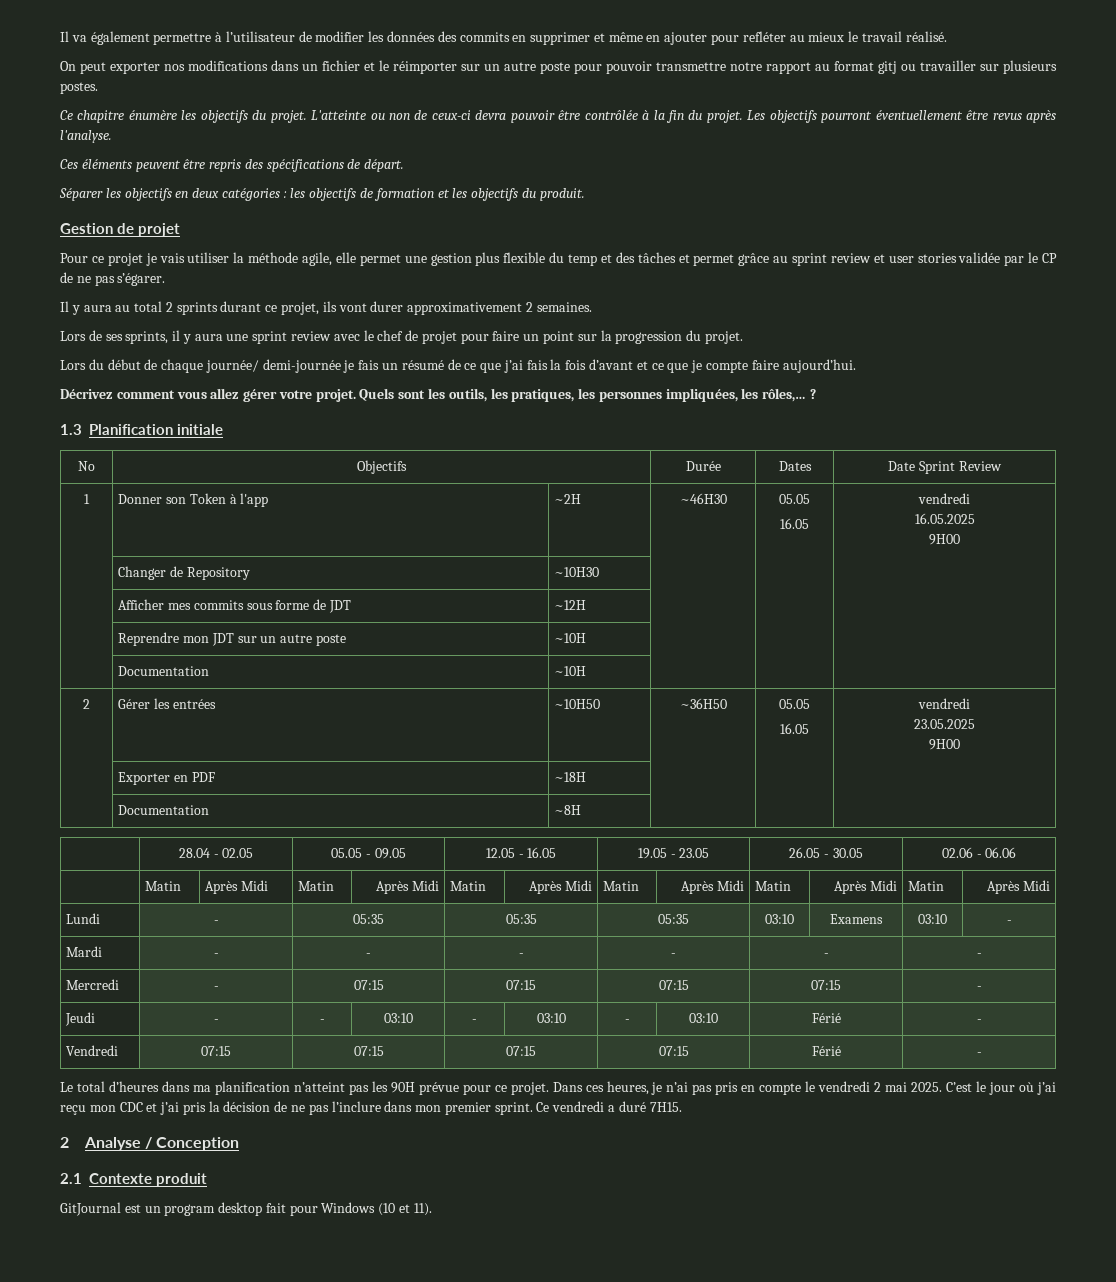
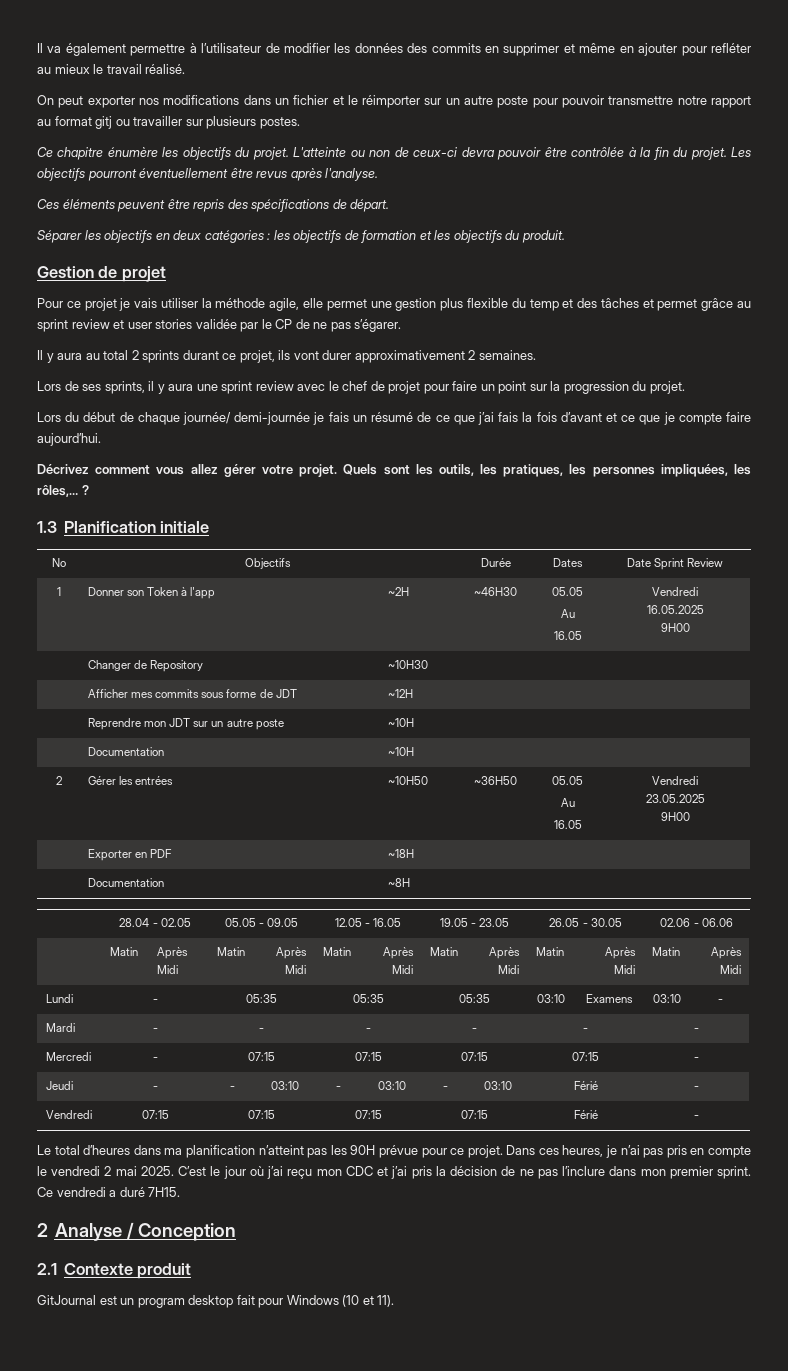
[780,518,809,529] [918,493,970,504] // 16.05 | vendredi -> [560,609,575,618] [553,631,582,640] [652,587,698,596] // Au // 16.05 | Vendredi
[780,723,809,734] [918,698,970,709] // 16.05 | vendredi -> [560,798,575,807] [553,820,582,829] [652,776,698,785] // Au // 16.05 | Vendredi

